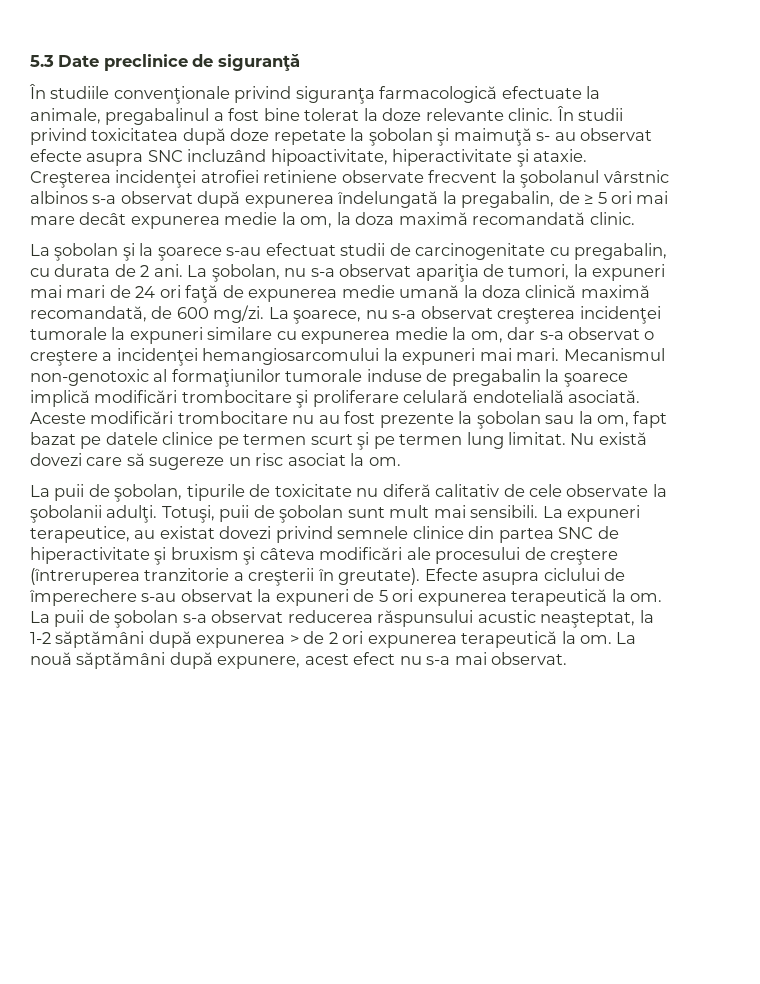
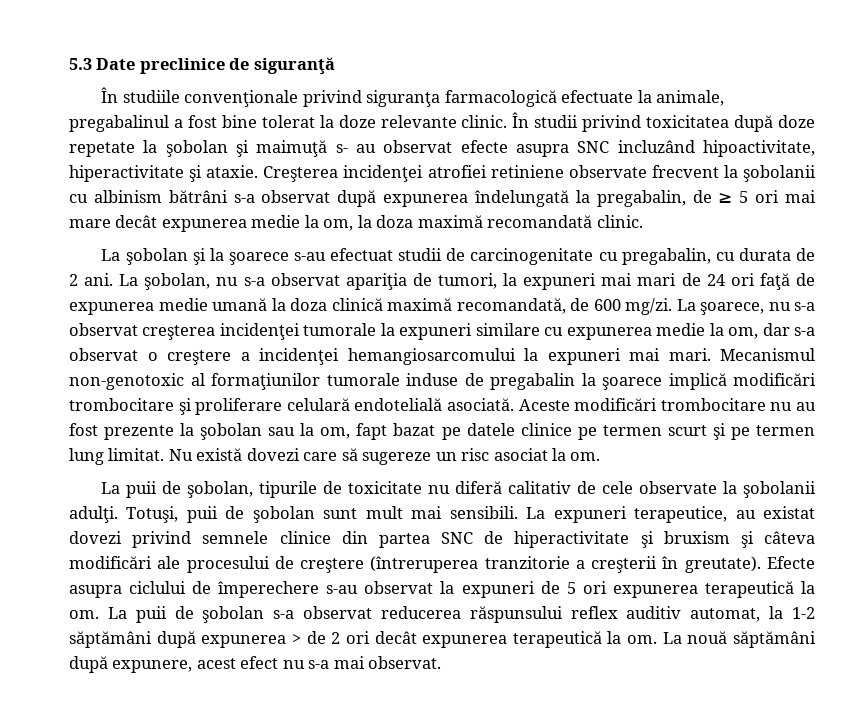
[520,170,669,188] [30,191,88,204] şobolanul vârstnic albinos -> [743,165,817,182] [69,190,228,203] şobolanii cu albinism bătrâni
[477,610,636,628] acustic neaşteptat, -> [570,606,761,622] reflex auditiv automat,
(364, 637) none -> [374,631,417,644] decât

